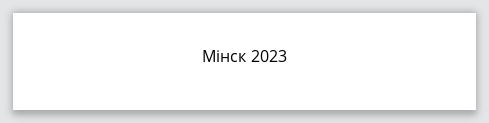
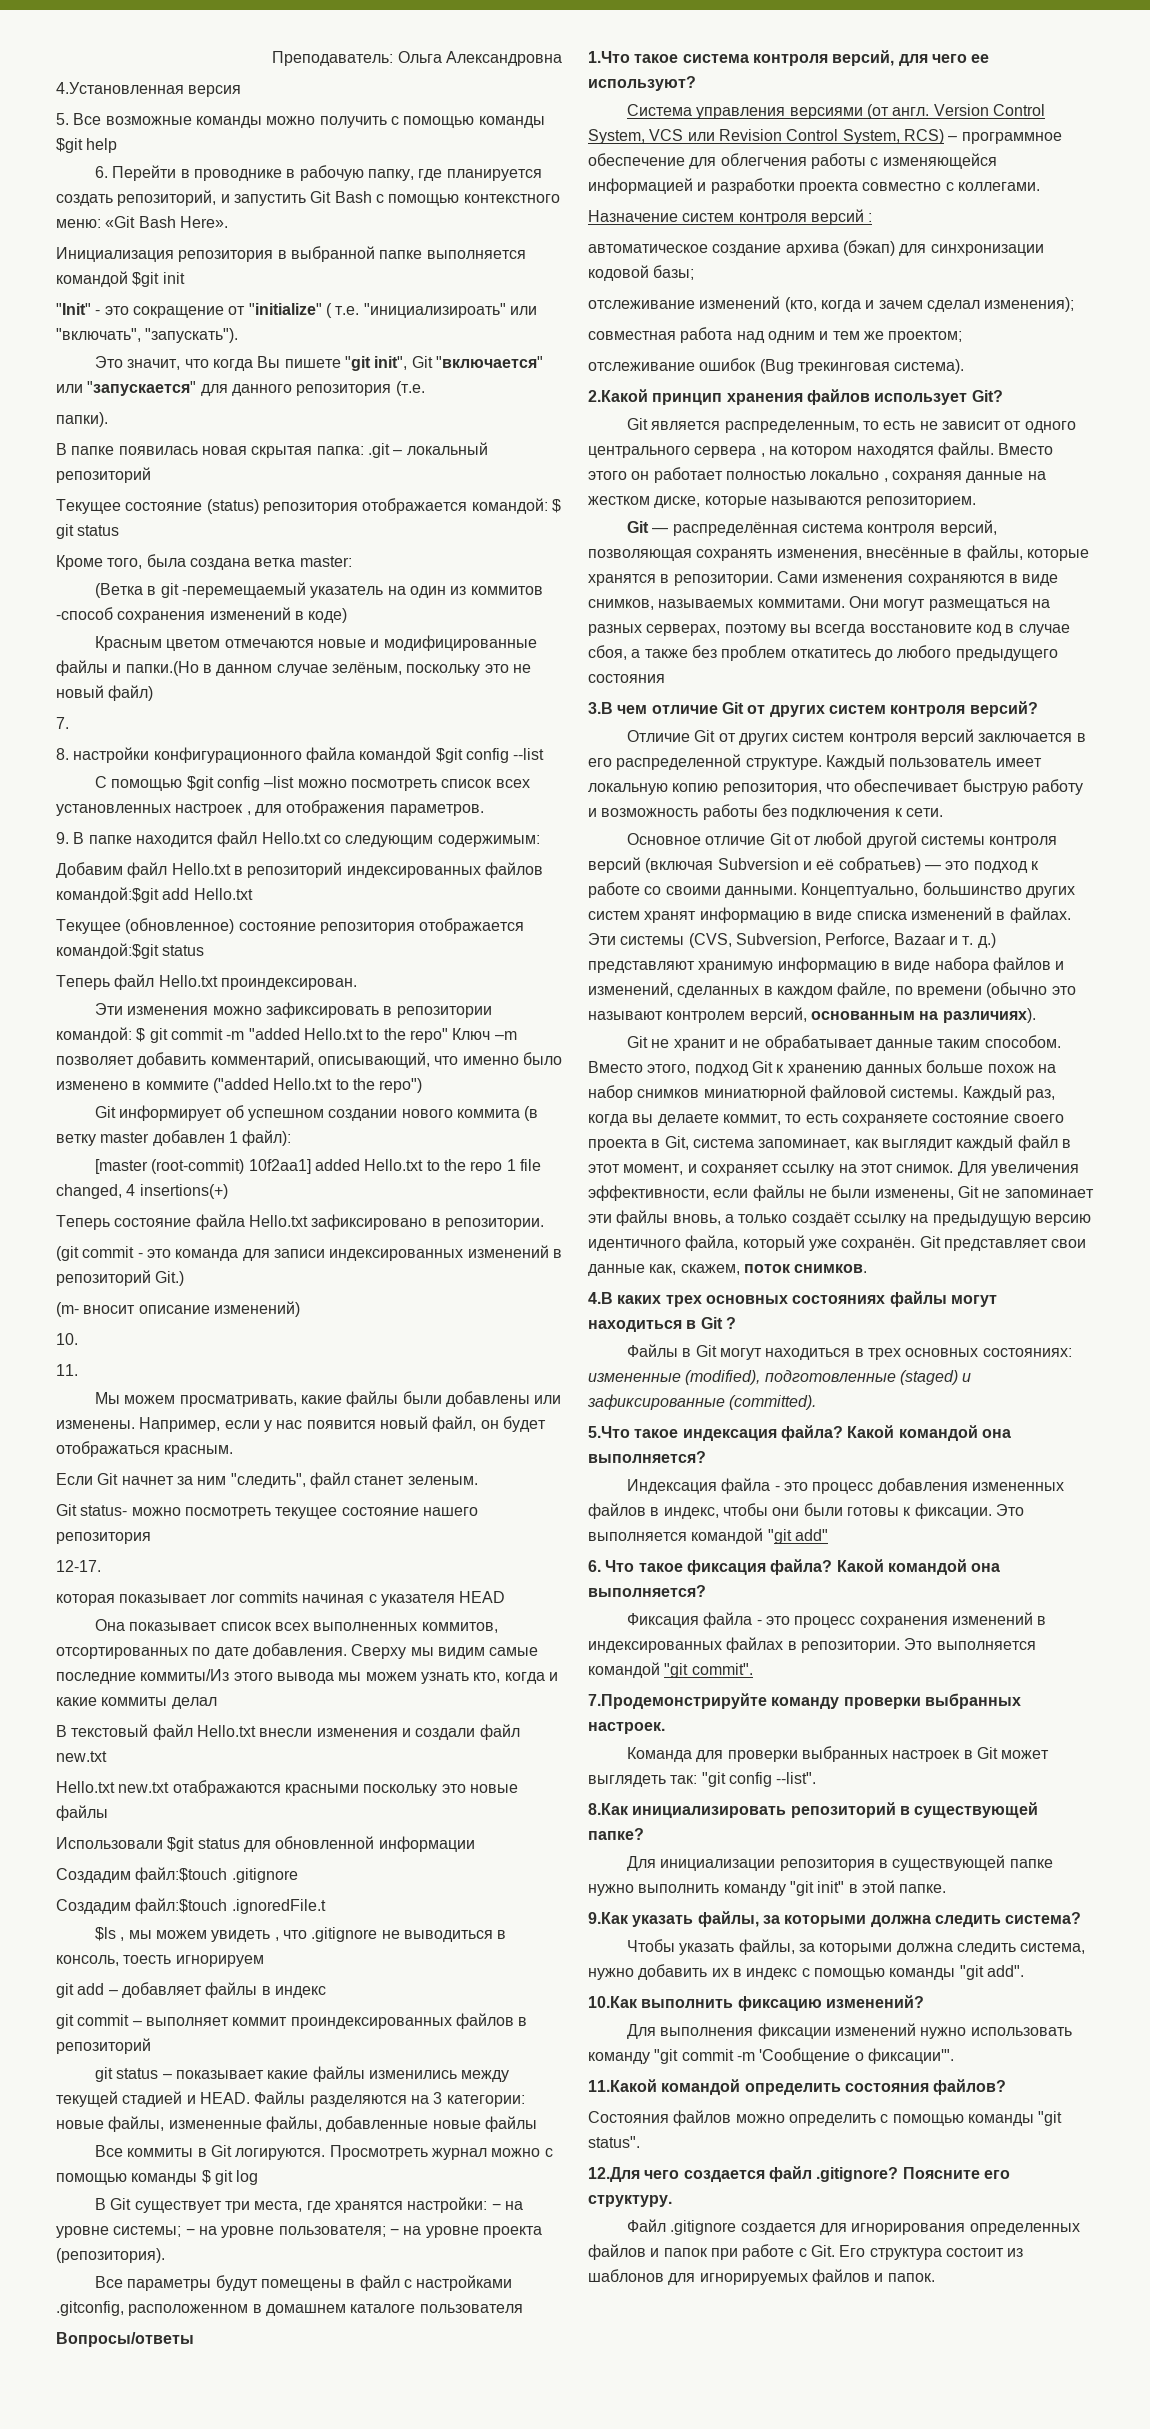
[202,50,287,62] Мінск 2023 -> [272,51,562,66] [56,82,242,97] [56,113,545,128] [56,138,118,153] [94,165,542,181] [56,190,560,206] [56,216,228,228] [56,246,526,262] [56,271,185,287] [56,303,537,318] [56,328,239,343] [94,356,543,371] [56,381,425,396] [56,412,108,427] [56,442,488,458] [56,467,151,483] [56,498,561,514] [56,524,120,539] [56,554,352,570] [94,582,543,598] [56,607,348,623] [94,635,537,651] [56,660,531,676] [56,685,154,701] [56,717,69,729] [56,747,545,763] [94,776,530,791] [56,800,484,816] [56,831,540,847] [56,862,543,878] [56,887,253,903] [56,918,525,934] [56,943,205,959] [56,974,357,990] [94,1002,492,1018] [56,1027,517,1043] [56,1052,562,1068] [56,1078,423,1093] [94,1105,539,1121] [56,1130,292,1146] [94,1159,541,1174] [56,1184,228,1199] [56,1214,544,1230] [56,1245,562,1261] [56,1270,185,1286] [56,1301,300,1317] [56,1333,78,1345] [56,1364,78,1376] [94,1391,562,1407] [56,1416,546,1432] [56,1441,234,1457] [56,1472,478,1488] [56,1504,478,1519] [56,1532,151,1544] [56,1560,101,1572] [56,1591,506,1606] [94,1619,498,1633] [56,1643,539,1659] [56,1669,558,1684] [56,1697,217,1709] [56,1724,520,1740] [56,1751,107,1762] [56,1780,518,1796] [56,1805,108,1821] [56,1836,475,1852] [56,1867,298,1883] [56,1898,326,1914] [94,1927,507,1942] [56,1955,264,1967] [56,1982,326,1998] [56,2013,528,2029] [56,2038,151,2054] [94,2066,510,2082] [56,2091,525,2107] [56,2116,537,2132] [94,2145,553,2160] [56,2170,259,2185] [94,2197,523,2213] [56,2226,542,2238] [56,2248,165,2263] [94,2275,513,2291] [56,2301,523,2316] [56,2332,194,2347] [588,50,990,66] [588,76,696,91] [626,104,1045,119] [588,129,1062,144] [588,153,997,169] [588,178,1040,194] [588,209,873,225] [588,240,1044,256] [588,265,695,281] [588,296,1075,312] [588,327,963,343] [588,358,965,374] [588,389,1003,405] [626,418,1076,433] [588,442,1054,458] [588,467,1046,483] [588,496,977,508] [626,520,997,536] [588,545,1089,561] [588,571,1059,586] [588,596,1050,611] [588,624,1070,636] [588,645,1058,661] [588,674,665,683] [588,701,1038,717] [626,729,1086,745] [588,754,1042,770] [588,779,1083,795] [588,804,943,820] [626,832,1058,848] [588,857,1039,873] [588,882,1075,898] [588,907,1071,923] [588,933,996,948] [588,957,1065,973] [588,982,1076,998] [588,1007,1036,1023] [626,1035,1061,1051] [588,1060,1056,1076] [588,1085,1055,1101] [588,1114,1064,1126] [588,1135,1071,1151] [588,1161,1079,1176] [588,1185,1094,1201] [588,1210,1091,1226] [588,1235,1087,1251] [588,1264,868,1276] [588,1291,997,1307] [588,1317,736,1332] [626,1344,1072,1360] [588,1370,972,1385] [587,1394,817,1410] [588,1425,1011,1441] [588,1451,706,1463] [626,1478,1064,1494] [588,1503,1024,1519] [588,1528,828,1544] [588,1559,1001,1575] [588,1585,706,1597] [626,1612,1047,1628] [588,1637,1036,1653] [588,1662,753,1678] [588,1693,1021,1709] [588,1722,665,1734] [626,1746,1050,1762] [588,1772,817,1787] [588,1802,1039,1818] [588,1828,644,1840] [626,1855,1053,1871] [588,1880,947,1896] [588,1911,1082,1927] [626,1939,1086,1955] [588,1964,1024,1980] [588,1995,924,2011] [626,2023,1072,2039] [588,2048,954,2064] [588,2079,1007,2095] [588,2110,1063,2126] [588,2136,640,2148] [588,2166,1010,2182] [588,2195,672,2207] [626,2219,1080,2235] [588,2244,1024,2260] [588,2269,935,2285] Преподаватель: Ольга Александровна // 4.Установленная версия // 5. Все возможные команды можно получить с помощью команды $git help // 6. Перейти в проводнике в рабочую папку, где планируется создать репозиторий, и запустить Git Bash с помощью контекстного меню: «Git Bash Here». // Инициализация репозитория в выбранной папке выполняется командой $git init // "Init" - это сокращение от "initialize" ( т.е. "инициализироать" или "включать", "запускать"). // Это значит, что когда Вы пишете "git init", Git "включается" или "запускается" для данного репозитория (т.е. // папки). // В папке появилась новая скрытая папка: .git – локальный репозиторий // Текущее состояние (status) репозитория отображается командой: $ git status // Кроме того, была создана ветка master: // (Ветка в git -перемещаемый указатель на один из коммитов -способ сохранения изменений в коде) // Красным цветом отмечаются новые и модифицированные файлы и папки.(Но в данном случае зелёным, поскольку это не новый файл) // 7. // 8. настройки конфигурационного файла командой $git config --list // С помощью $git config –list можно посмотреть список всех установленных настроек , для отображения параметров. // 9. В папке находится файл Hello.txt со следующим содержимым: // Добавим файл Hello.txt в репозиторий индексированных файлов командой:$git add Hello.txt // Текущее (обновленное) состояние репозитория отображается командой:$git status // Теперь файл Hello.txt проиндексирован. // Эти изменения можно зафиксировать в репозитории командой: $ git commit -m "added Hello.txt to the repo" Ключ –m позволяет добавить комментарий, описывающий, что именно было изменено в коммите ("added Hello.txt to the repo") // Git информирует об успешном создании нового коммита (в ветку master добавлен 1 файл): // [master (root-commit) 10f2aa1] added Hello.txt to the repo 1 file changed, 4 insertions(+) // Теперь состояние файла Hello.txt зафиксировано в репозитории. // (git commit - это команда для записи индексированных изменений в репозиторий Git.) // (m- вносит описание изменений) // 10. // 11. // Мы можем просматривать, какие файлы были добавлены или изменены. Например, если у нас появится новый файл, он будет отображаться красным. // Если Git начнет за ним "следить", файл станет зеленым. // Git status- можно посмотреть текущее состояние нашего репозитория // 12-17. // которая показывает лог commits начиная с указателя HEAD // Она показывает список всех выполненных коммитов, отсортированных по дате добавления. Сверху мы видим самые последние коммиты/Из этого вывода мы можем узнать кто, когда и какие коммиты делал // В текстовый файл Hello.txt внесли изменения и создали файл new.txt // Hello.txt new.txt отабражаются красными поскольку это новые файлы // Использовали $git status для обновленной информации // Создадим файл:$touch .gitignore // Создадим файл:$touch .ignoredFile.t // $ls , мы можем увидеть , что .gitignore не выводиться в консоль, тоесть игнорируем // git add – добавляет файлы в индекс // git commit – выполняет коммит проиндексированных файлов в репозиторий // git status – показывает какие файлы изменились между текущей стадией и HEAD. Файлы разделяются на 3 категории: новые файлы, измененные файлы, добавленные новые файлы // Все коммиты в Git логируются. Просмотреть журнал можно с помощью команды $ git log // В Git существует три места, где хранятся настройки: − на уровне системы; − на уровне пользователя; − на уровне проекта (репозитория). // Все параметры будут помещены в файл с настройками .gitconfig, расположенном в домашнем каталоге пользователя // Вопросы/ответы // 1.Что такое система контроля версий, для чего ее используют? // Система управления версиями (от англ. Version Control System, VCS или Revision Control System, RCS) – программное обеспечение для облегчения работы с изменяющейся информацией и разработки проекта совместно с коллегами. // Назначение систем контроля версий : // автоматическое создание архива (бэкап) для синхронизации кодовой базы; // отслеживание изменений (кто, когда и зачем сделал изменения); // совместная работа над одним и тем же проектом; // отслеживание ошибок (Bug трекинговая система). // 2.Какой принцип хранения файлов использует Git? // Git является распределенным, то есть не зависит от одного центрального сервера , на котором находятся файлы. Вместо этого он работает полностью локально , сохраняя данные на жестком диске, которые называются репозиторием. // Git — распределённая система контроля версий, позволяющая сохранять изменения, внесённые в файлы, которые хранятся в репозитории. Сами изменения сохраняются в виде снимков, называемых коммитами. Они могут размещаться на разных серверах, поэтому вы всегда восстановите код в случае сбоя, а также без проблем откатитесь до любого предыдущего состояния // 3.В чем отличие Git от других систем контроля версий? // Отличие Git от других систем контроля версий заключается в его распределенной структуре. Каждый пользователь имеет локальную копию репозитория, что обеспечивает быструю работу и возможность работы без подключения к сети. // Основное отличие Git от любой другой системы контроля версий (включая Subversion и её собратьев) — это подход к работе со своими данными. Концептуально, большинство других систем хранят информацию в виде списка изменений в файлах. Эти системы (CVS, Subversion, Perforce, Bazaar и т. д.) представляют хранимую информацию в виде набора файлов и изменений, сделанных в каждом файле, по времени (обычно это называют контролем версий, основанным на различиях). // Git не хранит и не обрабатывает данные таким способом. Вместо этого, подход Git к хранению данных больше похож на набор снимков миниатюрной файловой системы. Каждый раз, когда вы делаете коммит, то есть сохраняете состояние своего проекта в Git, система запоминает, как выглядит каждый файл в этот момент, и сохраняет ссылку на этот снимок. Для увеличения эффективности, если файлы не были изменены, Git не запоминает эти файлы вновь, а только создаёт ссылку на предыдущую версию идентичного файла, который уже сохранён. Git представляет свои данные как, скажем, поток снимков. // 4.В каких трех основных состояниях файлы могут находиться в Git ? // Файлы в Git могут находиться в трех основных состояниях: измененные (modified), подготовленные (staged) и зафиксированные (committed). // 5.Что такое индексация файла? Какой командой она выполняется? // Индексация файла - это процесс добавления измененных файлов в индекс, чтобы они были готовы к фиксации. Это выполняется командой "git add" // 6. Что такое фиксация файла? Какой командой она выполняется? // Фиксация файла - это процесс сохранения изменений в индексированных файлах в репозитории. Это выполняется командой "git commit". // 7.Продемонстрируйте команду проверки выбранных настроек. // Команда для проверки выбранных настроек в Git может выглядеть так: "git config --list". // 8.Как инициализировать репозиторий в существующей папке? // Для инициализации репозитория в существующей папке нужно выполнить команду "git init" в этой папке. // 9.Как указать файлы, за которыми должна следить система? // Чтобы указать файлы, за которыми должна следить система, нужно добавить их в индекс с помощью команды "git add". // 10.Как выполнить фиксацию изменений? // Для выполнения фиксации изменений нужно использовать команду "git commit -m 'Сообщение о фиксации'". // 11.Какой командой определить состояния файлов? // Состояния файлов можно определить с помощью команды "git status". // 12.Для чего создается файл .gitignore? Поясните его структуру. // Файл .gitignore создается для игнорирования определенных файлов и папок при работе с Git. Его структура состоит из шаблонов для игнорируемых файлов и папок.

